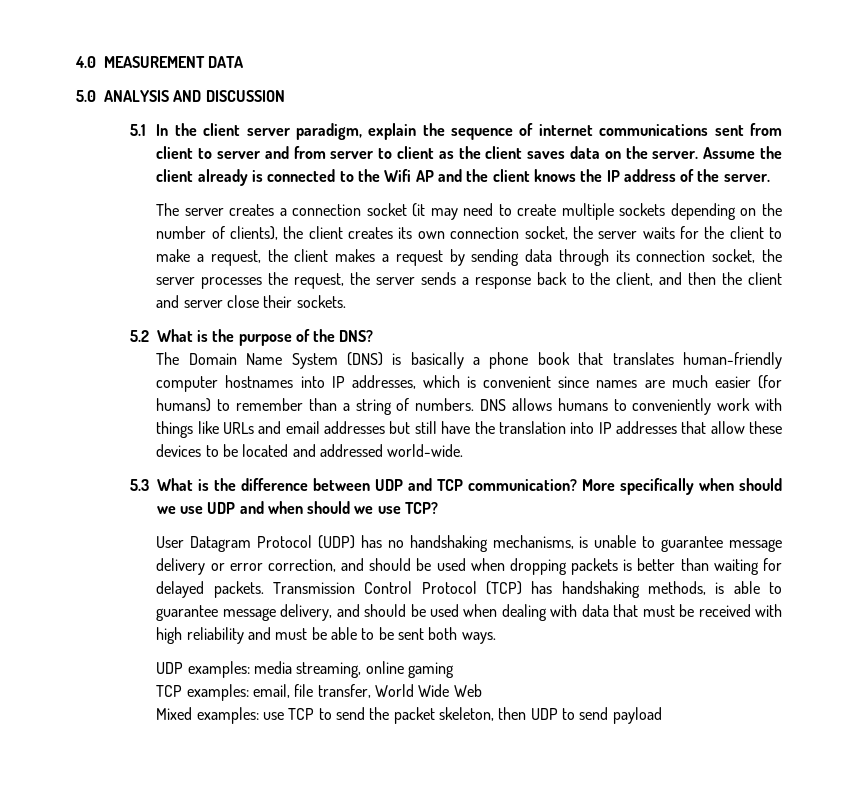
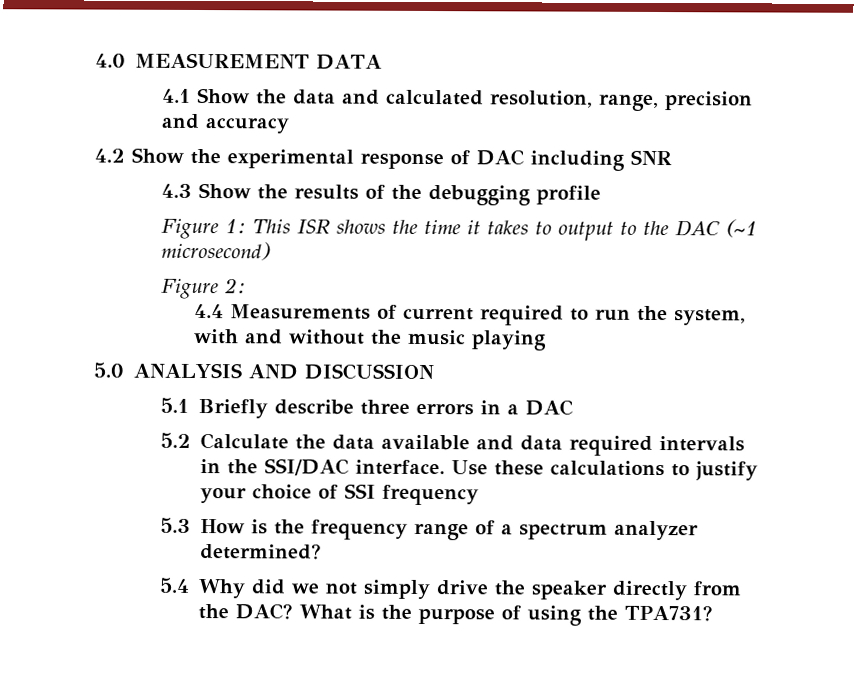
(245, 62) none -> [161,87,753,112] [160,113,290,134] [94,147,672,171] [160,182,601,206] [160,218,758,241] [160,241,271,261] [160,278,246,300] [194,303,747,326] [194,328,548,351] // 4.1 Show the data and calculated resolution, range, precision and accuracy // 4.2 Show the experimental response of DAC including SNR // 4.3 Show the results of the debugging profile // Figure 1: This ISR shows the time it takes to output to the DAC (~1 microsecond) // Figure 2: // 4.4 Measurements of current required to run the system, with and without the music playing
[156,123,783,140] [156,146,782,159] [156,169,770,186] [156,203,783,220] [156,226,783,240] [156,249,783,266] [156,272,783,289] [156,295,346,308] [129,330,149,342] In the client server paradigm, explain the sequence of internet communications sent from client to server and from server to client as the client saves data on the server. Assume the client already is connected to the Wifi AP and the client knows the IP address of the server. // The server creates a connection socket (it may need to create multiple sockets depending on the number of clients), the client creates its own connection socket, the server waits for the client to make a request, the client makes a request by sending data through its connection socket, the server processes the request, the server sends a response back to the client, and then the client and server close their sockets. // 5.2 -> [197,399,573,419] [159,432,745,456] [199,458,758,481] [199,483,479,506] [159,517,699,541] [199,543,322,560] [158,577,741,601] [197,603,293,620] Briefly describe three errors in a DAC // 5.2 Calculate the data available and data required intervals in the SSI/DAC interface. Use these calculations to justify your choice of SSI frequency // 5.3 How is the frequency range of a spectrum analyzer determined? // 5.4 Why did we not simply drive the speaker directly from the DAC?
[313,329,374,342] [156,352,782,369] [156,375,783,392] [156,398,782,415] [156,421,783,438] [156,444,464,457] [129,478,782,495] [156,501,439,514] [156,535,782,552] [156,558,782,575] [156,581,782,598] [156,604,783,621] [156,627,496,644] [156,661,454,678] [156,684,482,701] [156,707,662,724] the DNS? // The Domain Name System (DNS) is basically a phone book that translates human-friendly computer hostnames into IP addresses, which is convenient since names are much easier (for humans) to remember than a string of numbers. DNS allows humans to conveniently work with things like URLs and email addresses but still have the translation into IP addresses that allow these devices to be located and addressed world-wide. // 5.3 What is the difference between UDP and TCP communication? More specifically when should we use UDP and when should we use TCP? // User Datagram Protocol (UDP) has no handshaking mechanisms, is unable to guarantee message delivery or error correction, and should be used when dropping packets is better than waiting for delayed packets. Transmission Control Protocol (TCP) has handshaking methods, is able to guarantee message delivery, and should be used when dealing with data that must be received with high reliability and must be able to be sent both ways. // UDP examples: media streaming, online gaming // TCP examples: email, file transfer, World Wide Web // Mixed examples: use TCP to send the packet skeleton, then UDP to send payload -> [526,604,713,626] using the TPA731?

